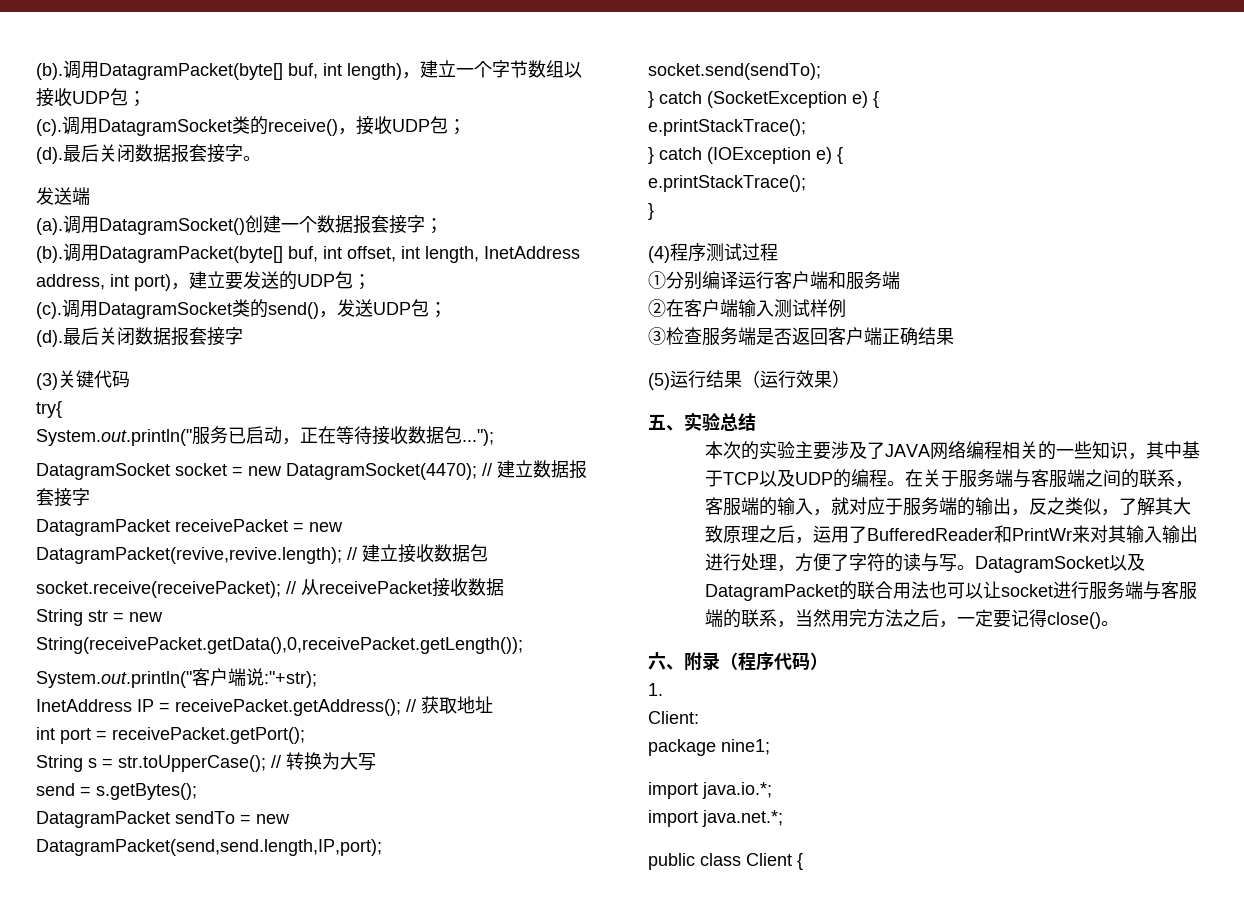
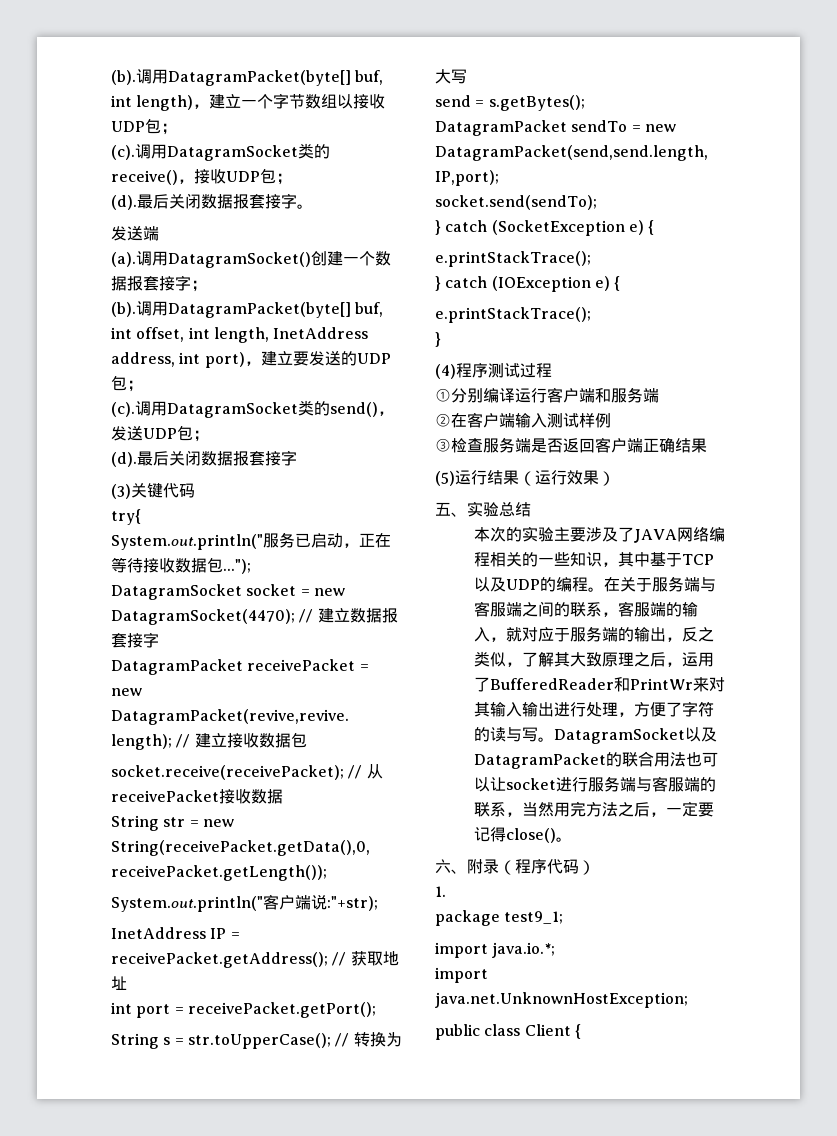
[648,711,699,724] // Client: -> (446, 891) none
[721,739,770,755] nine1; -> [504,911,564,924] test9_1;
[702,810,783,827] java.net.*; -> [435,992,688,1008] java.net.UnknownHostException;

